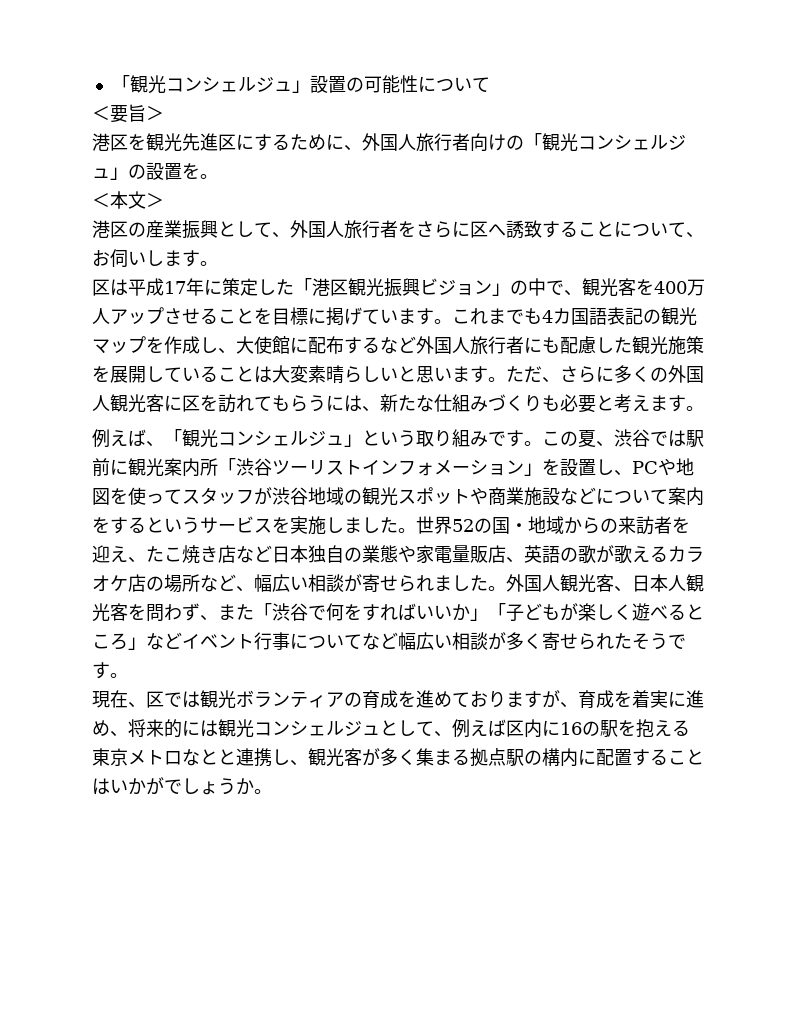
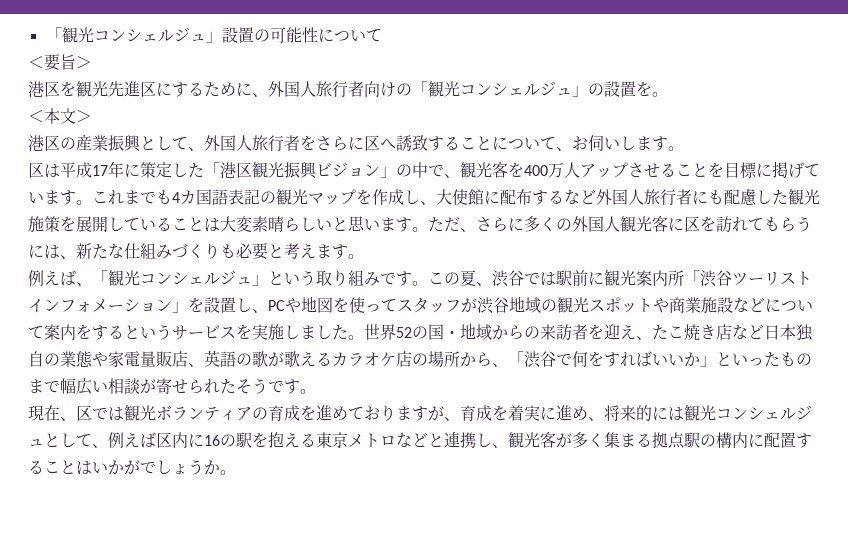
[200,574,704,593] [92,603,254,622] など、幅広い相談が寄せられました。外国人観光客、日本人観光客を問わず、また -> [460,352,508,367] から、
[488,603,704,622] [92,632,542,650] 「子どもが楽しく遊べるところ」などイベント行事についてなど幅広い相談が多く -> [716,352,812,367] [28,378,156,395] といったものまで幅広い相談が
[200,749,218,765] と -> [412,433,428,448] ど

